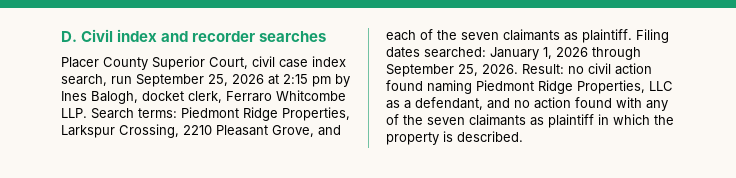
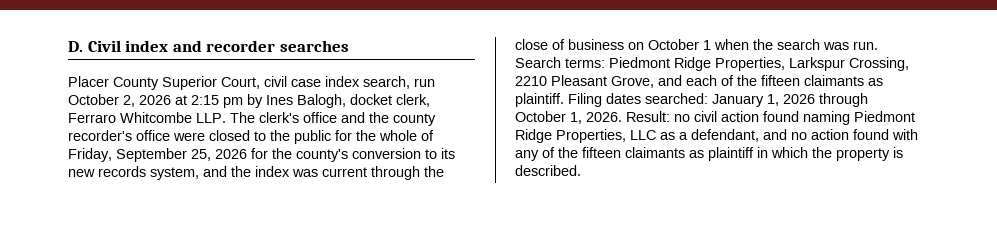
[136,74,228,87] September 25, -> [68,94,135,107] October 2,
(87, 113) none -> [230,112,436,126] [68,130,434,144] [68,148,455,162] [68,166,444,180] [515,39,878,50] The clerk's office and the county recorder's office were closed to the public for the whole of Friday, September 25, 2026 for the county's conversion to its new records system, and the index was current through the close of business on October 1 when the search was run.
[461,32,499,40] seven -> [761,75,800,86] fifteen
[386,64,478,77] September 25, -> [515,111,582,124] October 1,
[427,117,465,125] seven -> [582,147,621,158] fifteen

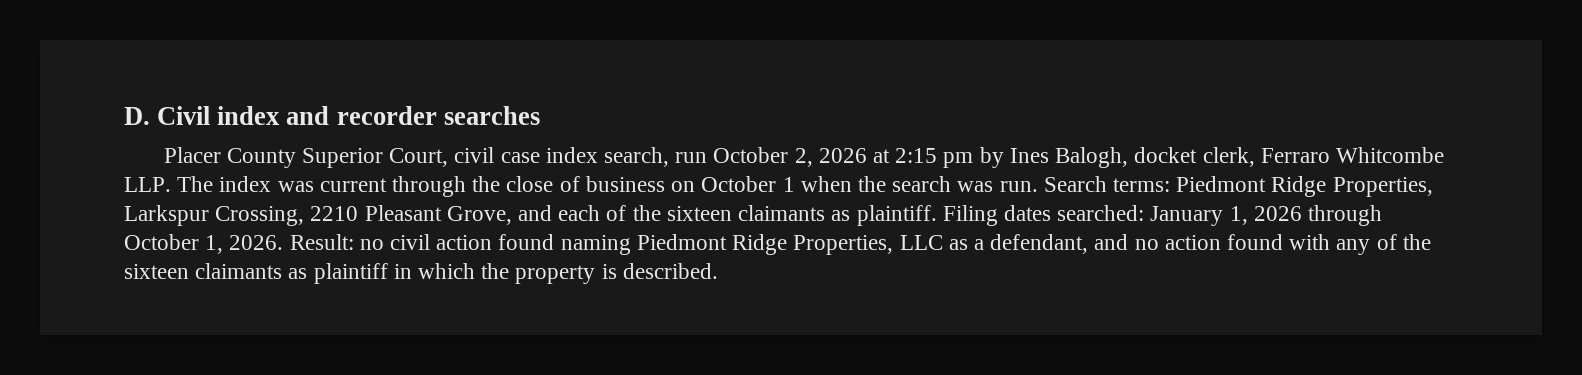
[259,112,436,126] [68,130,434,144] [68,148,455,162] [68,166,251,180] clerk's office and the county recorder's office were closed to the public for the whole of Friday, September 25, 2026 for the county's conversion to its new records system, and the -> (214, 184) none
[761,75,800,86] fifteen -> [666,206,732,221] sixteen
[582,147,621,158] fifteen -> [124,264,189,279] sixteen

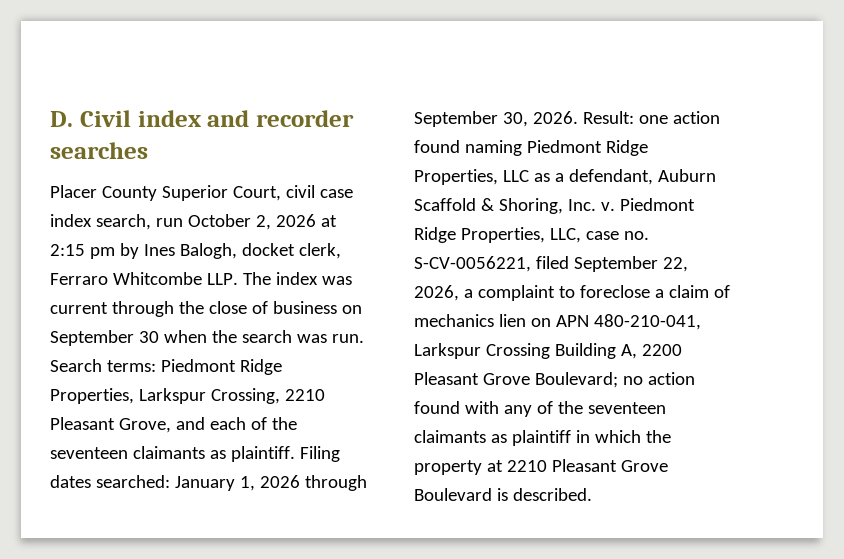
[701,176,795,192] October 1 -> [50,330,159,346] September 30
[666,206,732,221] sixteen -> [50,447,128,459] seventeen
[124,234,431,254] October 1, 2026. Result: no civil -> [414,111,668,127] September 30, 2026. Result: one
[1094,234,1129,250] and -> [657,169,716,182] [414,198,695,214] [414,227,649,243] [414,256,688,272] [414,285,730,301] [414,314,701,330] [414,343,682,359] [414,372,618,388] Auburn Scaffold & Shoring, Inc. v. Piedmont Ridge Properties, LLC, case no. S-CV-0056221, filed September 22, 2026, a complaint to foreclose a claim of mechanics lien on APN 480-210-041, Larkspur Crossing Building A, 2200 Pleasant Grove Boulevard;
[124,264,189,279] sixteen -> [587,402,666,414] seventeen
(596, 274) none -> [486,459,668,472] [414,488,492,501] at 2210 Pleasant Grove Boulevard

